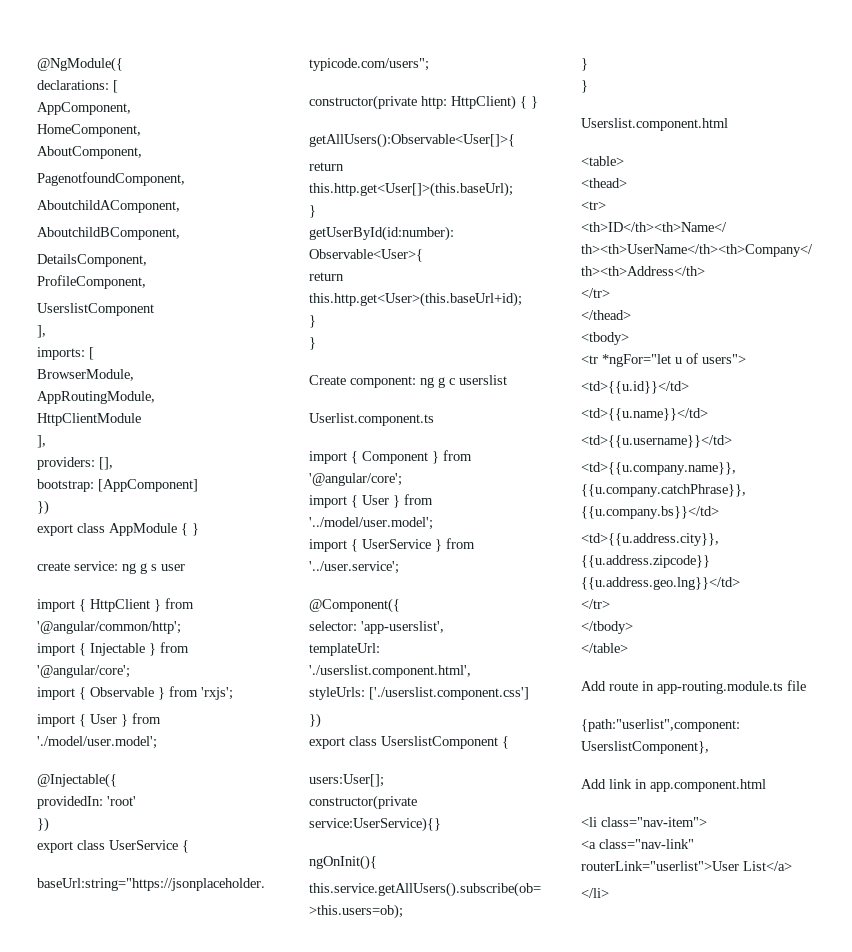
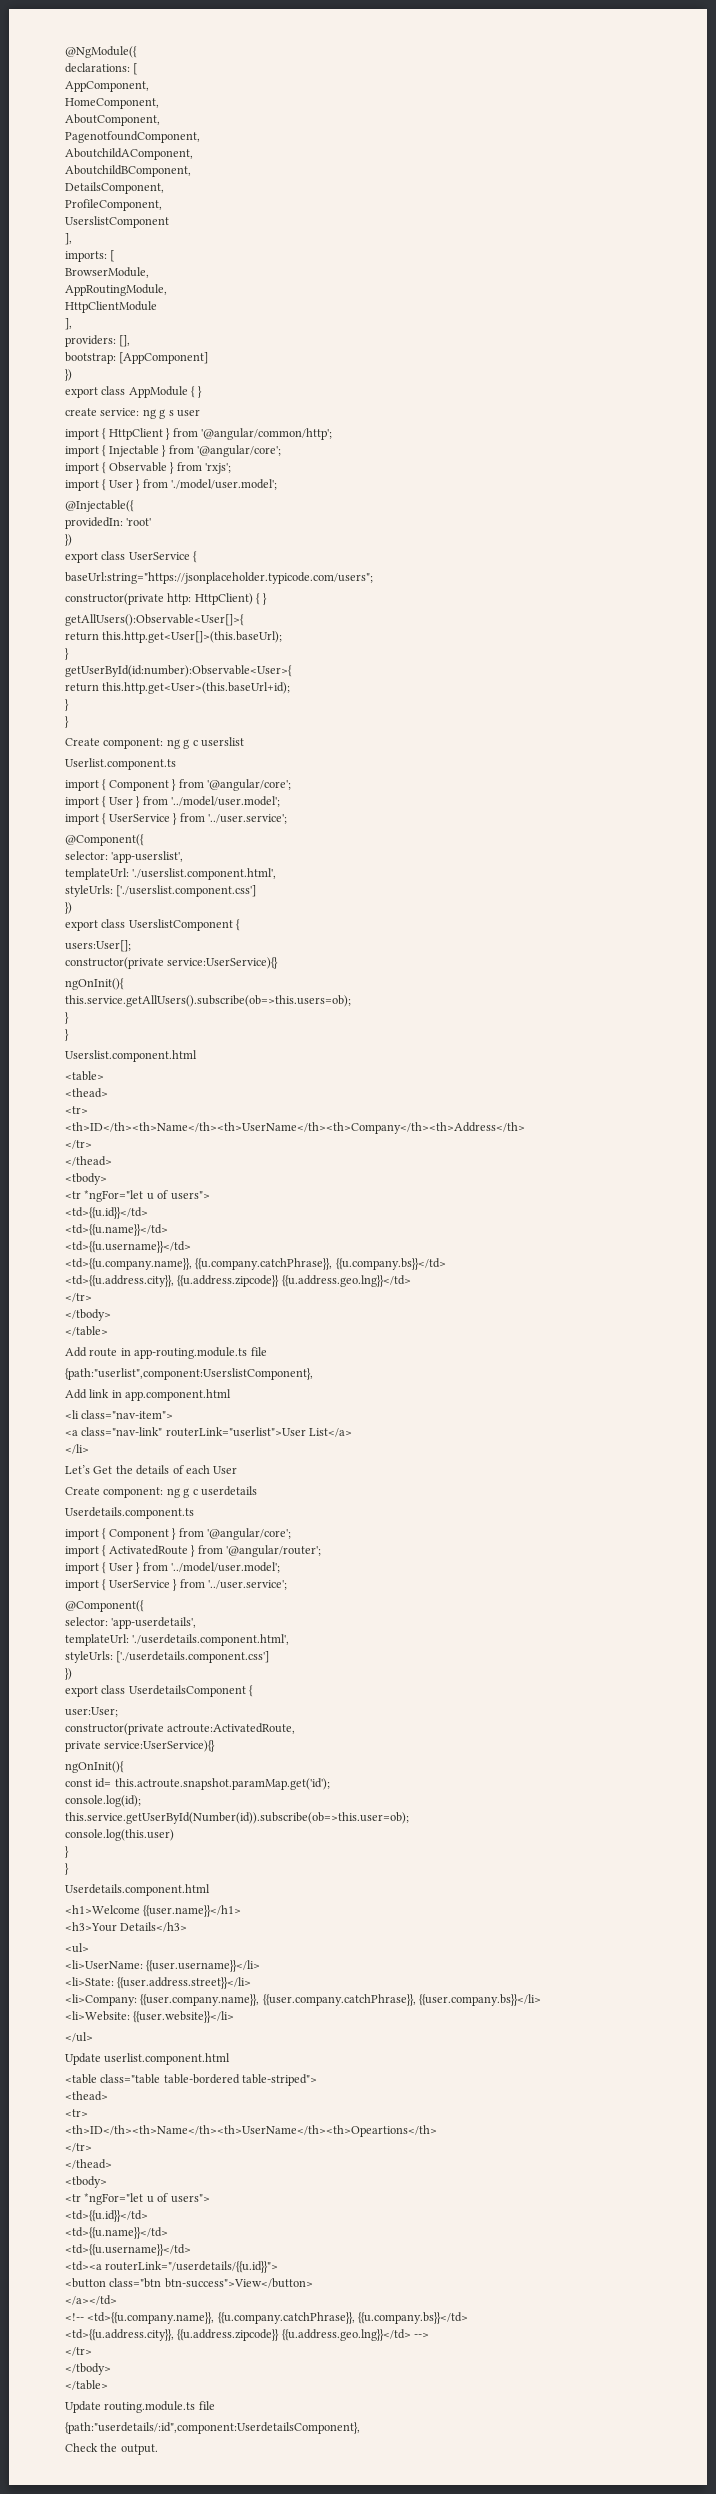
(609, 893) none -> [65,1465,238,1475] [65,1486,257,1498] [65,1507,194,1519] [65,1528,291,1540] [65,1545,321,1557] [65,1562,280,1574] [65,1579,287,1591] [65,1600,144,1612] [65,1617,197,1629] [65,1634,290,1646] [65,1651,270,1663] [65,1668,72,1680] [65,1685,254,1697] [65,1707,118,1717] [65,1723,296,1735] [65,1740,216,1752] [65,1761,124,1773] [65,1778,330,1790] [65,1795,141,1807] [65,1812,409,1824] [65,1829,174,1841] [65,1846,69,1858] [65,1863,69,1875] [65,1884,210,1896] [65,1905,242,1917] [65,1922,188,1932] [65,1943,89,1953] [65,1960,261,1972] [65,1977,252,1989] [65,1994,542,2006] [65,2011,235,2023] [65,2032,93,2042] [65,2053,231,2065] [65,2074,318,2086] [65,2091,108,2101] [65,2109,88,2117] [65,2125,437,2137] [65,2143,92,2152] [65,2159,112,2169] [65,2176,107,2188] [65,2193,210,2205] [65,2210,148,2222] [65,2227,168,2239] [65,2244,191,2256] [65,2261,279,2273] [65,2278,313,2288] [65,2295,117,2305] [65,2312,469,2324] [65,2329,430,2341] [65,2347,92,2356] [65,2363,111,2375] [65,2380,108,2390] [65,2401,215,2413] [65,2422,360,2434] [65,2443,158,2455] // Let’s Get the details of each User // Create component: ng g c userdetails // Userdetails.component.ts // import { Component } from '@angular/core'; // import { ActivatedRoute } from '@angular/router'; // import { User } from '../model/user.model'; // import { UserService } from '../user.service'; // @Component({ // selector: 'app-userdetails', // templateUrl: './userdetails.component.html', // styleUrls: ['./userdetails.component.css'] // }) // export class UserdetailsComponent { // user:User; // constructor(private actroute:ActivatedRoute, // private service:UserService){} // ngOnInit(){ // const id= this.actroute.snapshot.paramMap.get('id'); // console.log(id); // this.service.getUserById(Number(id)).subscribe(ob=>this.user=ob); // console.log(this.user) // } // } // Userdetails.component.html // <h1>Welcome {{user.name}}</h1> // <h3>Your Details</h3> // <ul> // <li>UserName: {{user.username}}</li> // <li>State: {{user.address.street}}</li> // <li>Company: {{user.company.name}}, {{user.company.catchPhrase}}, {{user.company.bs}}</li> // <li>Website: {{user.website}}</li> // </ul> // Update userlist.component.html // <table class="table table-bordered table-striped"> // <thead> // <tr> // <th>ID</th><th>Name</th><th>UserName</th><th>Opeartions</th> // </tr> // </thead> // <tbody> // <tr *ngFor="let u of users"> // <td>{{u.id}}</td> // <td>{{u.name}}</td> // <td>{{u.username}}</td> // <td><a routerLink="/userdetails/{{u.id}}"> // <button class="btn btn-success">View</button> // </a></td> // <!-- <td>{{u.company.name}}, {{u.company.catchPhrase}}, {{u.company.bs}}</td> // <td>{{u.address.city}}, {{u.address.zipcode}} {{u.address.geo.lng}}</td> --> // </tr> // </tbody> // </table> // Update routing.module.ts file // {path:"userdetails/:id",component:UserdetailsComponent}, // Check the output.

